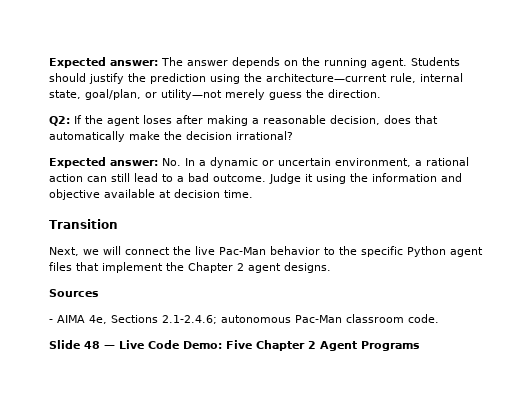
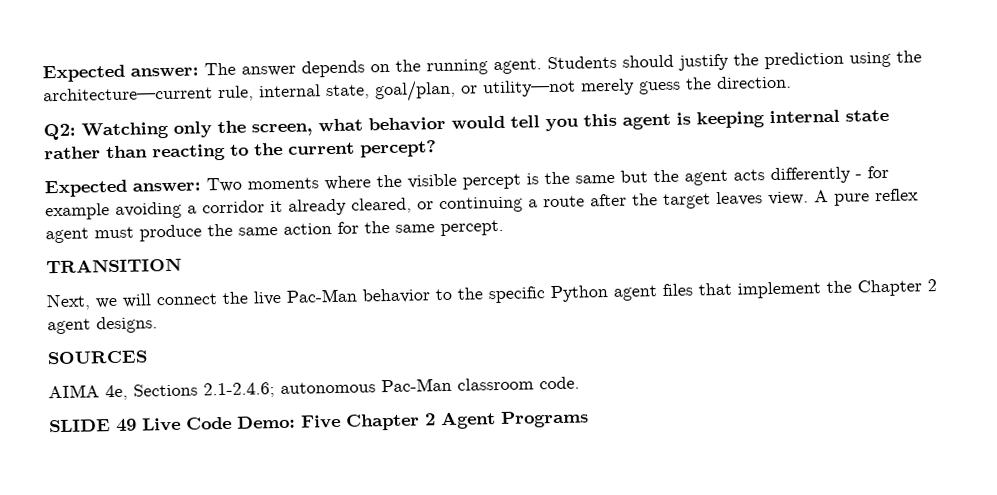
[74,115,438,126] [49,131,293,142] [49,157,469,168] [49,173,462,184] [49,189,253,200] [49,219,118,229] If the agent loses after making a reasonable decision, does that automatically make the decision irrational? // Expected answer: No. In a dynamic or uncertain environment, a rational action can still lead to a bad outcome. Judge it using the information and objective available at decision time. // Transition -> [81,109,889,140] [44,140,437,162] [44,165,889,198] [45,188,919,221] [45,219,504,244] [46,257,182,274] Watching only the screen, what behavior would tell you this agent is keeping internal state rather than reacting to the current percept? // Expected answer: Two moments where the visible percept is the same but the agent acts differently - for example avoiding a corridor it already cleared, or continuing a route after the target leaves view. A pure reflex agent must produce the same action for the same percept. // TRANSITION
[49,289,99,297] [49,319,53,323] Sources // - -> [47,350,148,365] SOURCES //
[49,340,115,349] Slide 48 — -> [49,418,137,433] SLIDE 49

